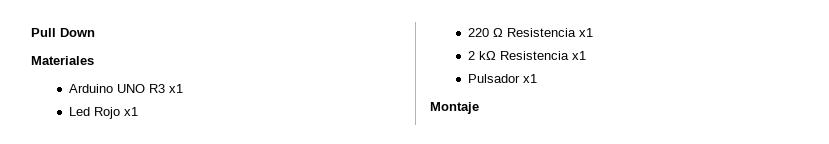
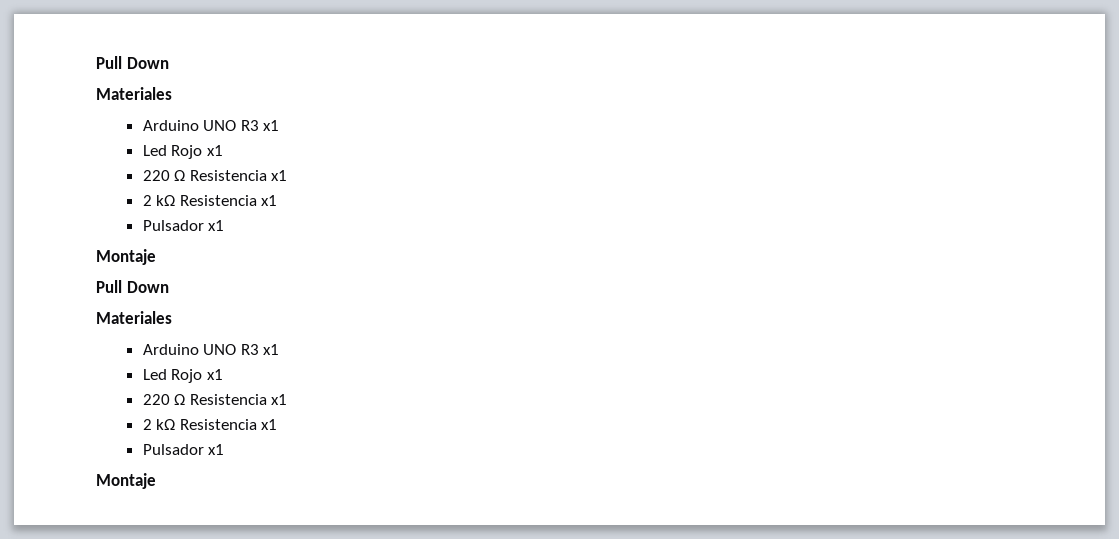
(479, 108) none -> [96,280,169,293] [96,311,172,324] [142,344,280,355] [142,369,223,383] [142,394,288,405] [142,419,278,430] [142,444,225,455] [96,473,156,489] // Pull Down // Materiales // Arduino UNO R3 x1 // Led Rojo x1 // 220 Ω Resistencia x1 // 2 kΩ Resistencia x1 // Pulsador x1 // Montaje

